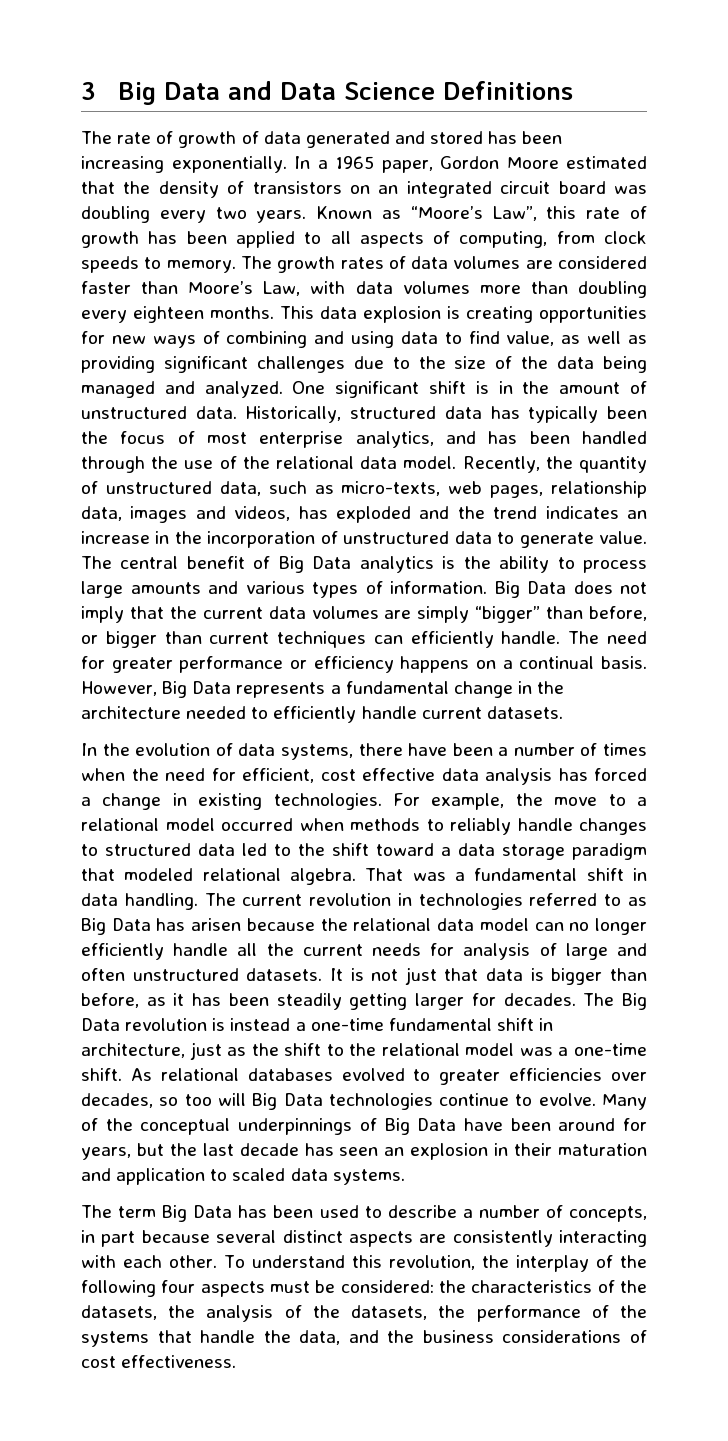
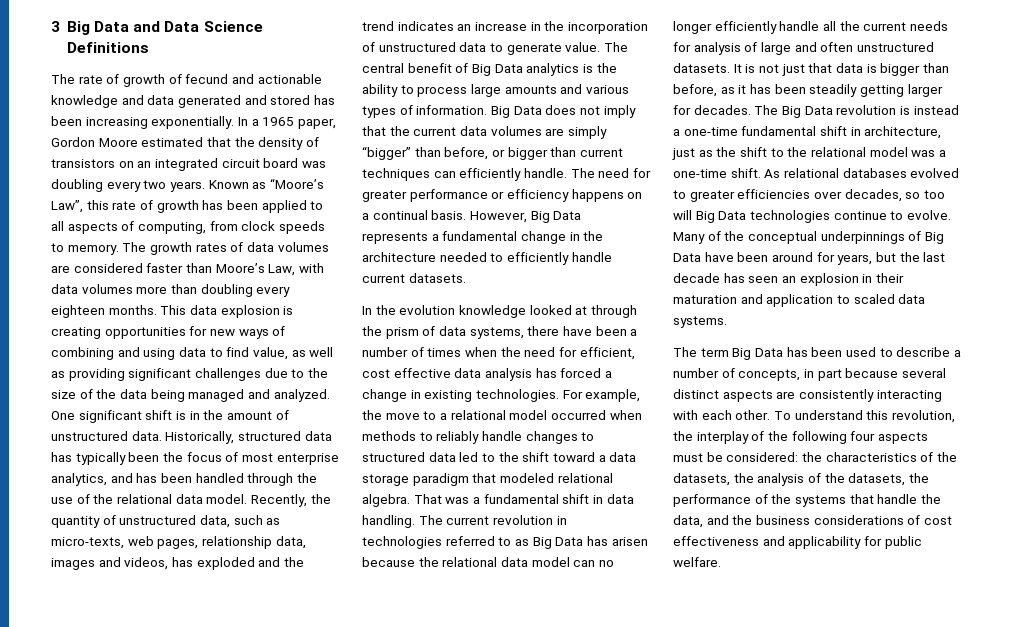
(259, 137) none -> [185,74,322,84] [51,95,144,108] fecund and actionable knowledge and
(211, 749) none -> [458,305,637,318] [362,326,419,339] knowledge looked at through the prism
[121,1355,237,1368] effectiveness. -> [673,536,922,549] [673,557,721,567] effectiveness and applicability for public welfare.

